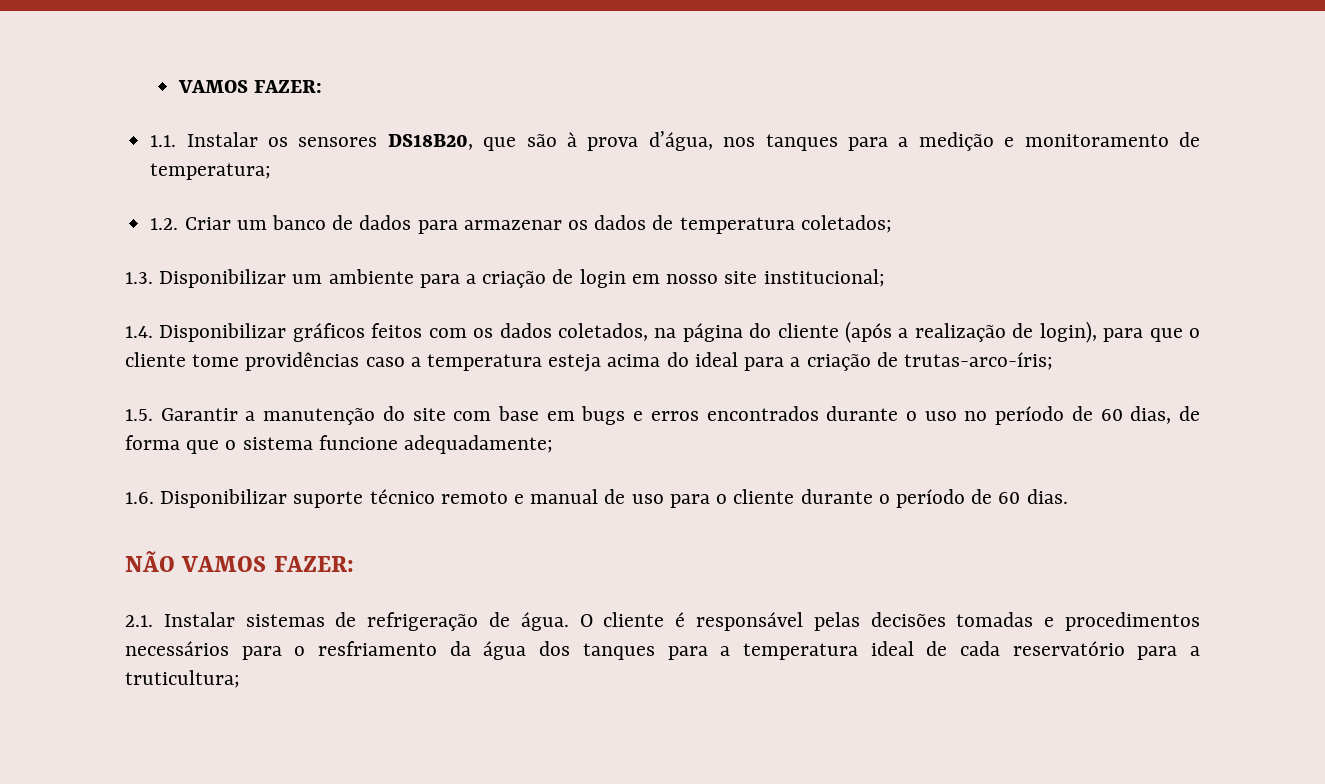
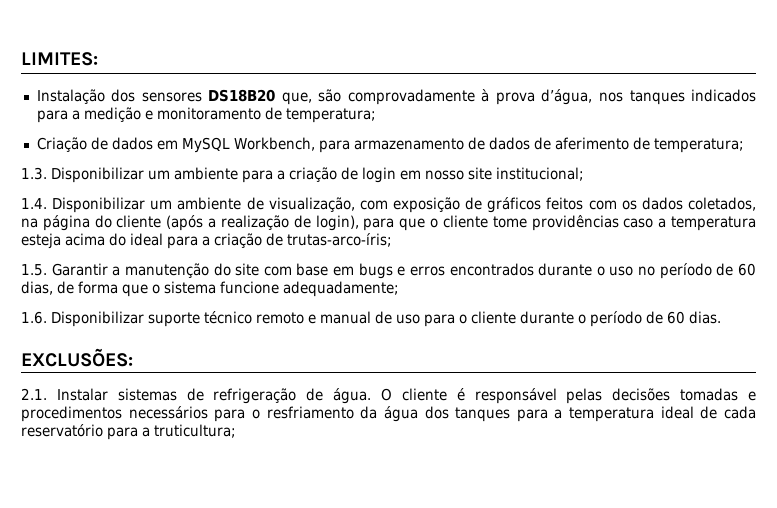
[178,80,323,93] [150,132,557,151] VAMOS FAZER: // 1.1. Instalar os sensores DS18B20, que são -> [21,52,98,66] [36,89,475,105] LIMITES: // Instalação dos sensores DS18B20 que, são comprovadamente
(838, 142) none -> [690,89,756,102] indicados
[150,215,892,234] 1.2. Criar um banco de dados para armazenar os dados de temperatura coletados; -> [36,137,744,153] Criação de dados em MySQL Workbench, para armazenamento de dados de aferimento de temperatura;
(287, 332) none -> [150,197,483,213] um ambiente de visualização, com exposição de
[125,551,354,572] NÃO VAMOS FAZER: -> [21,348,133,367] EXCLUSÕES:

